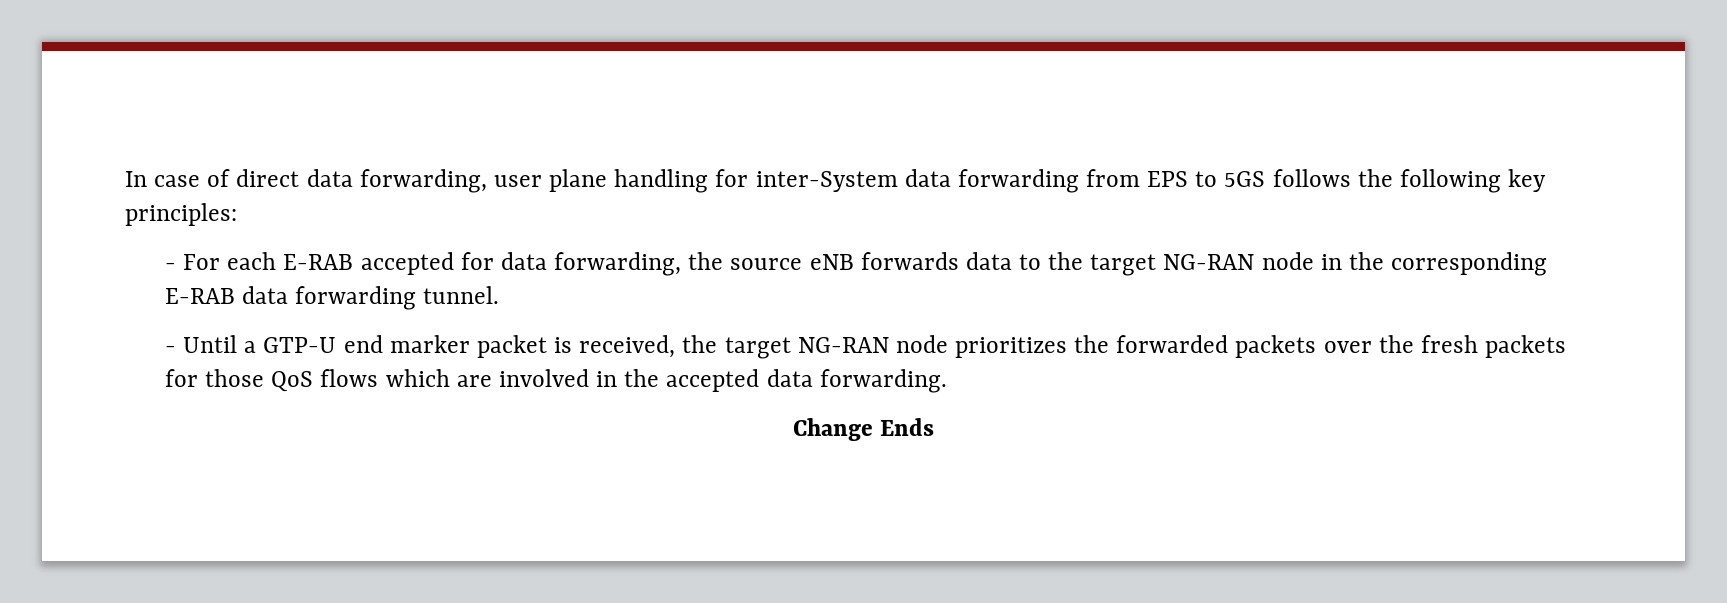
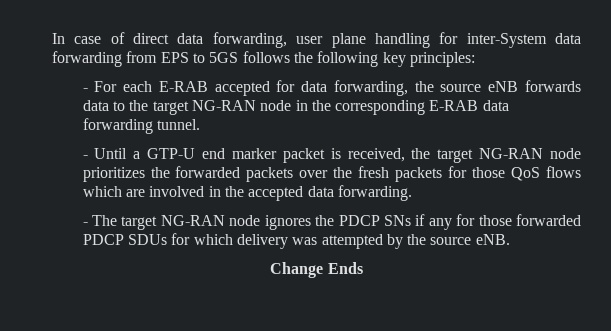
(947, 381) none -> [82,214,581,230] [82,233,510,249] // - The target NG-RAN node ignores the PDCP SNs if any for those forwarded PDCP SDUs for which delivery was attempted by the source eNB.

